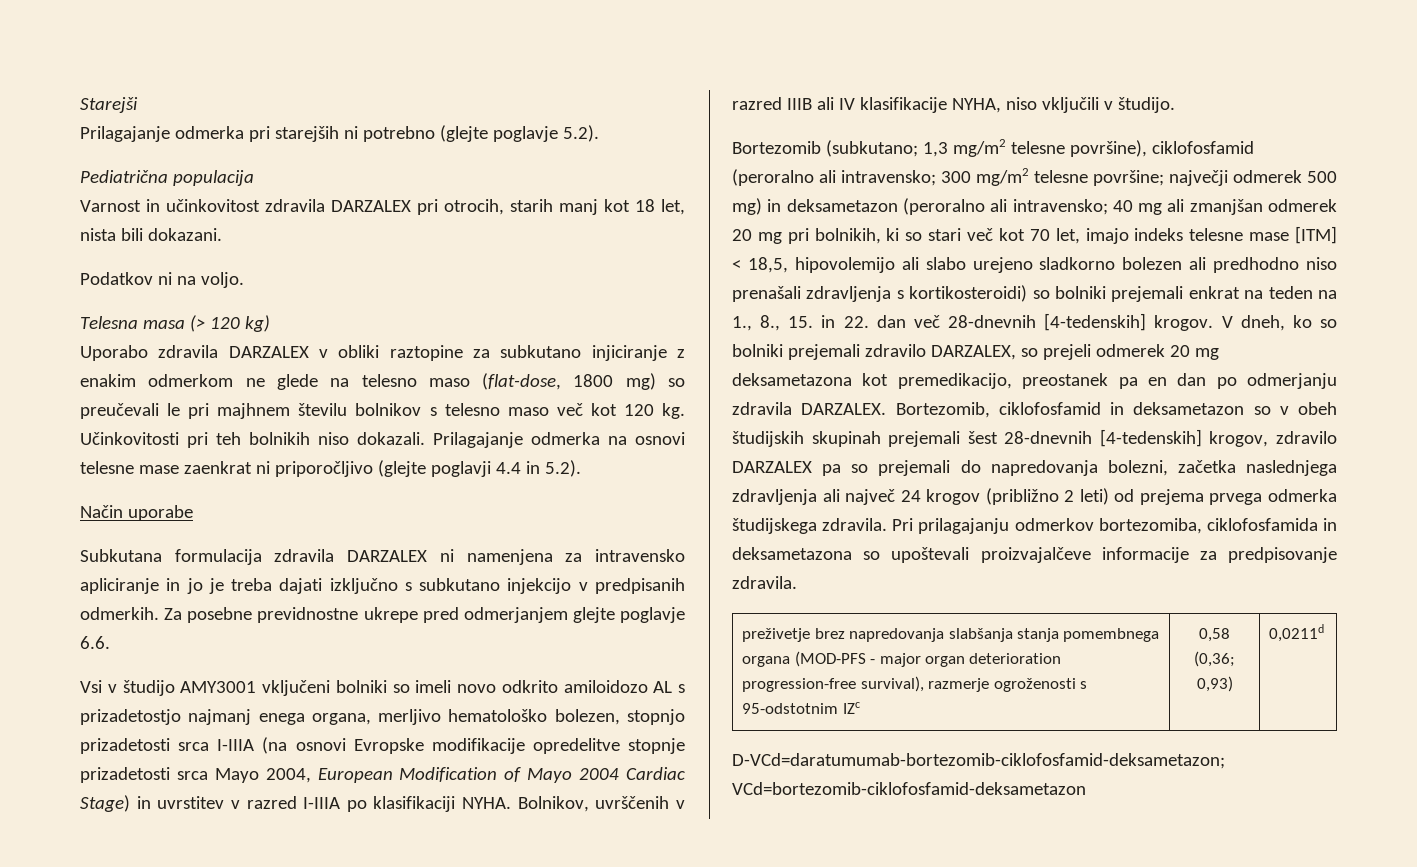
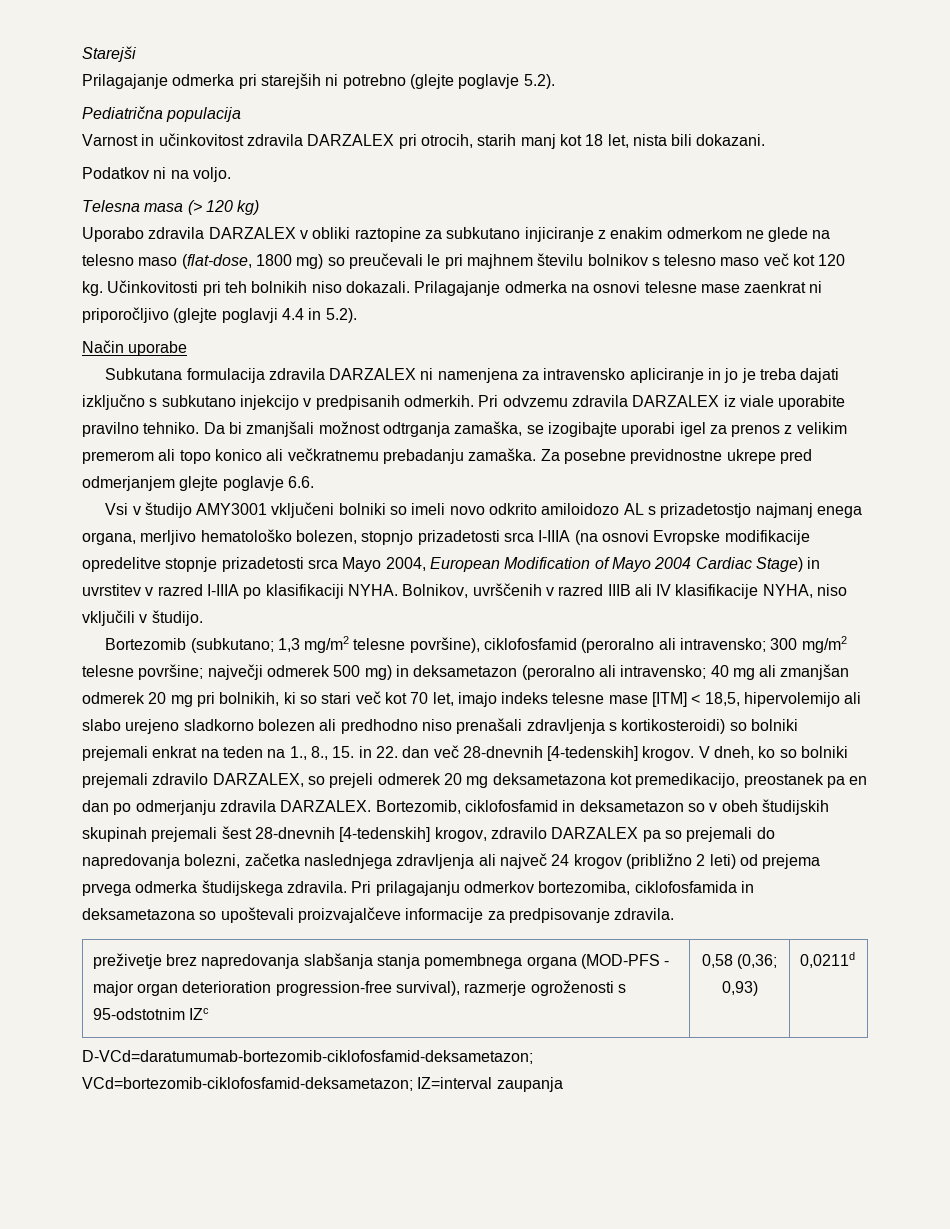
(159, 613) none -> [478,395,846,410] [82,421,847,437] [82,448,537,464] Pri odvzemu zdravila DARZALEX iz viale uporabite pravilno tehniko. Da bi zmanjšali možnost odtrganja zamaška, se izogibajte uporabi igel za prenos z velikim premerom ali topo konico ali večkratnemu prebadanju zamaška.
[794,257,895,273] hipovolemijo -> [744,692,841,707] hipervolemijo
[732,782,1086,795] VCd=bortezomib-ciklofosfamid-deksametazon -> [82,1077,563,1092] VCd=bortezomib-ciklofosfamid-deksametazon; IZ=interval zaupanja

